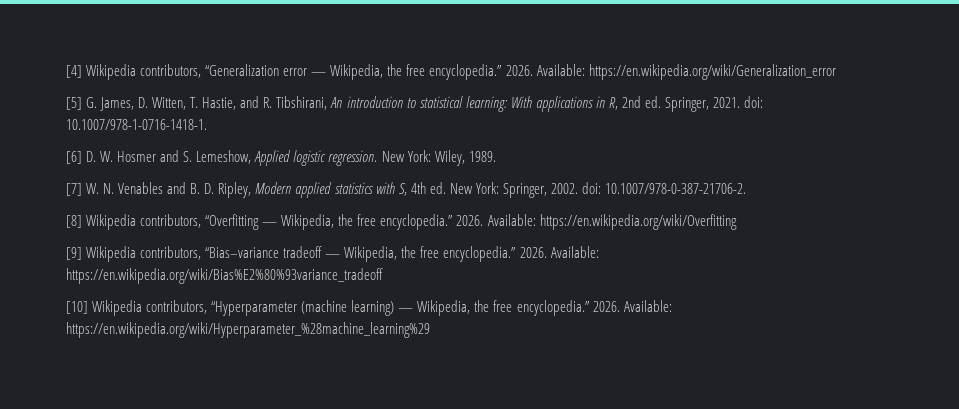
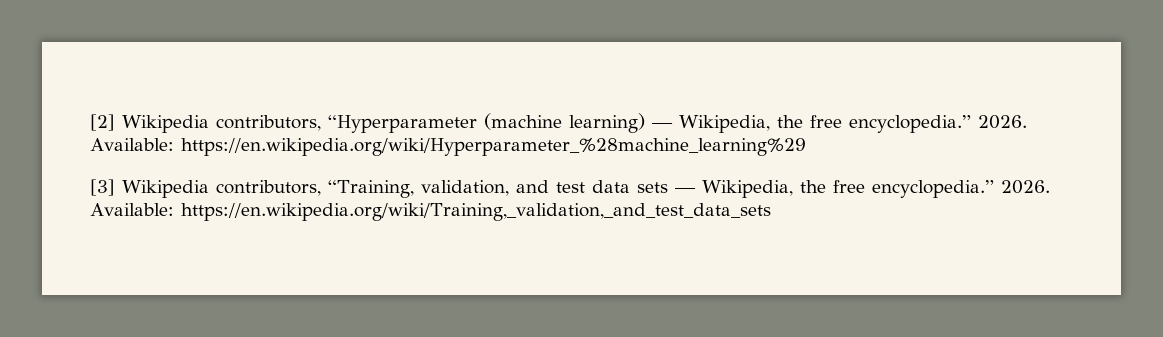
[66,64,836,80] [66,96,764,112] [66,119,207,130] [66,150,496,166] [66,182,747,198] [66,214,737,230] [66,246,599,262] [66,268,383,284] [66,301,88,314] [4] Wikipedia contributors, “Generalization error — Wikipedia, the free encyclopedia.” 2026. Available: https://en.wikipedia.org/wiki/Generalization_error // [5] G. James, D. Witten, T. Hastie, and R. Tibshirani, An introduction to statistical learning: With applications in R, 2nd ed. Springer, 2021. doi: 10.1007/978-1-0716-1418-1. // [6] D. W. Hosmer and S. Lemeshow, Applied logistic regression. New York: Wiley, 1989. // [7] W. N. Venables and B. D. Ripley, Modern applied statistics with S, 4th ed. New York: Springer, 2002. doi: 10.1007/978-0-387-21706-2. // [8] Wikipedia contributors, “Overfitting — Wikipedia, the free encyclopedia.” 2026. Available: https://en.wikipedia.org/wiki/Overfitting // [9] Wikipedia contributors, “Bias–variance tradeoff — Wikipedia, the free encyclopedia.” 2026. Available: https://en.wikipedia.org/wiki/Bias%E2%80%93variance_tradeoff // [10] -> [90,114,115,131] [2]
(430, 330) none -> [90,179,1050,198] [90,203,771,221] // [3] Wikipedia contributors, “Training, validation, and test data sets — Wikipedia, the free encyclopedia.” 2026. Available: https://en.wikipedia.org/wiki/Training,_validation,_and_test_data_sets

